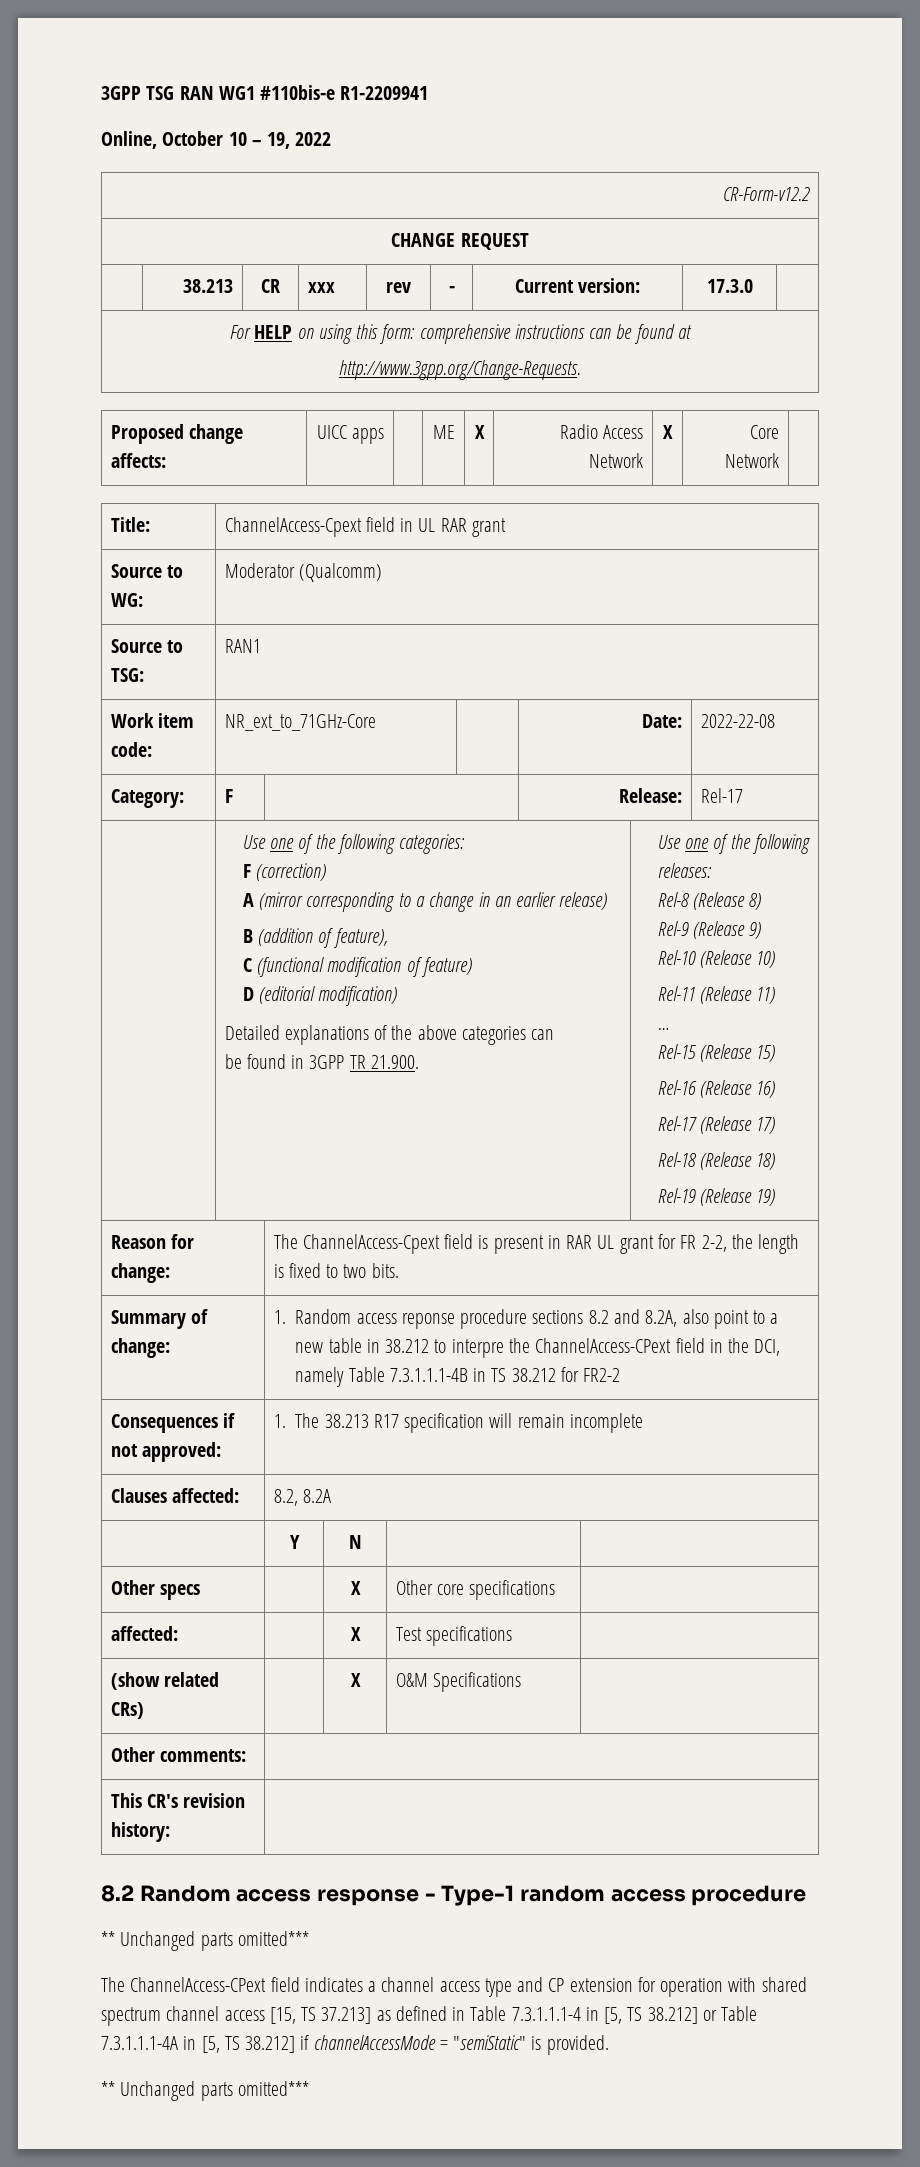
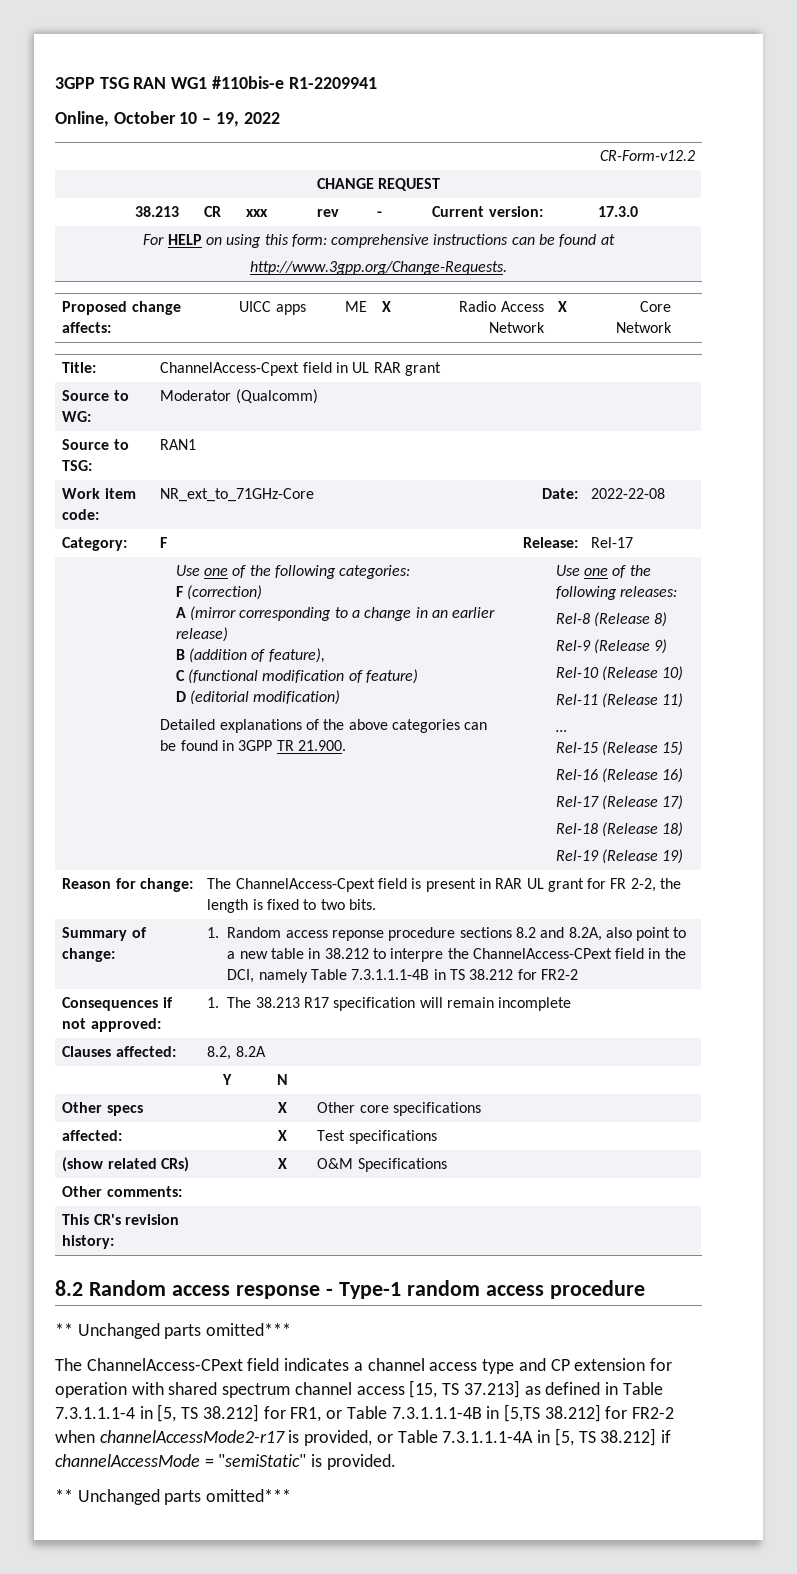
(698, 2015) none -> [263,1404,675,1422] [55,1430,373,1446] for FR1, or Table 7.3.1.1.1-4B in [5,TS 38.212] for FR2-2 when channelAccessMode2-r17 is provided,

